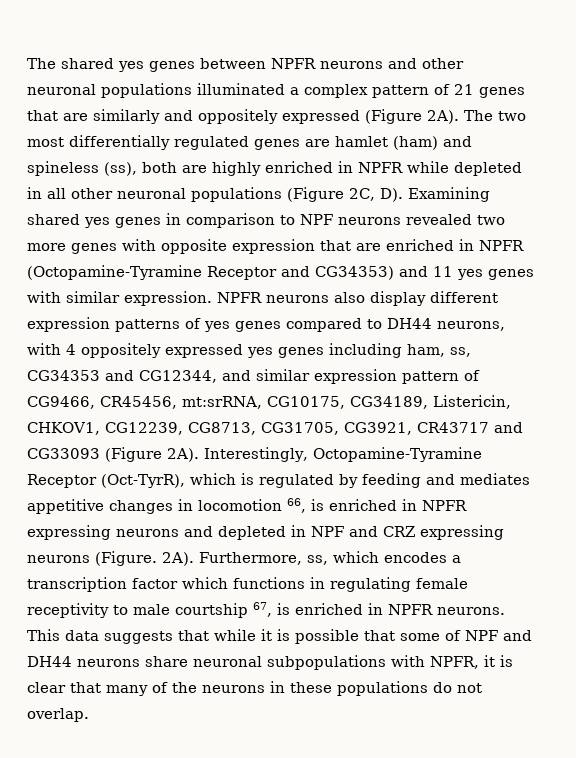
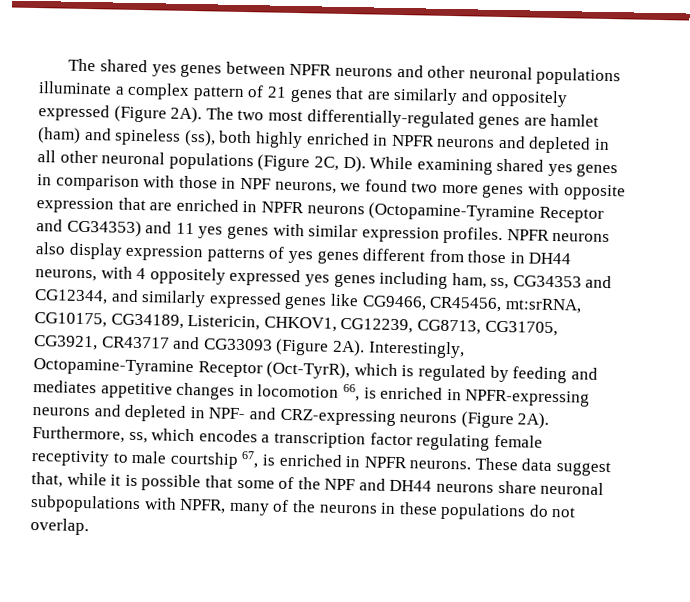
[197,83,285,95] illuminated -> [38,81,112,95] illuminate
[69,135,249,150] differentially regulated -> [306,109,475,129] differentially-regulated
[182,165,207,173] are -> (253, 137) none
[407,161,449,173] while -> [436,135,526,149] neurons and
[408,187,490,202] Examining -> [369,156,493,175] While examining
[280,214,472,225] to NPF neurons revealed -> [143,175,408,194] with those in NPF neurons, we found
(524, 245) none -> [306,205,365,215] neurons
[124,291,212,306] expression. -> [361,226,504,245] expression profiles.
[430,291,498,303] different -> (123, 251) none
[286,318,382,332] compared to -> [362,248,525,264] different from those in
[256,369,480,384] similar expression pattern of -> [141,290,359,310] similarly expressed genes like
[422,500,467,511] [27,525,504,540] [27,551,157,566] NPFR expressing neurons and depleted in NPF and CRZ expressing neurons (Figure. -> [465,389,591,407] [32,404,514,429] NPFR-expressing neurons and depleted in NPF- and CRZ-expressing neurons (Figure
[182,577,325,589] which functions in -> (413, 439) none
[27,629,209,644] This data suggests that -> [474,457,612,477] [31,472,63,488] These data suggest that,
(461, 635) none -> [297,477,321,490] the
[484,655,513,667] [27,682,101,693] it is clear that -> (227, 506) none

